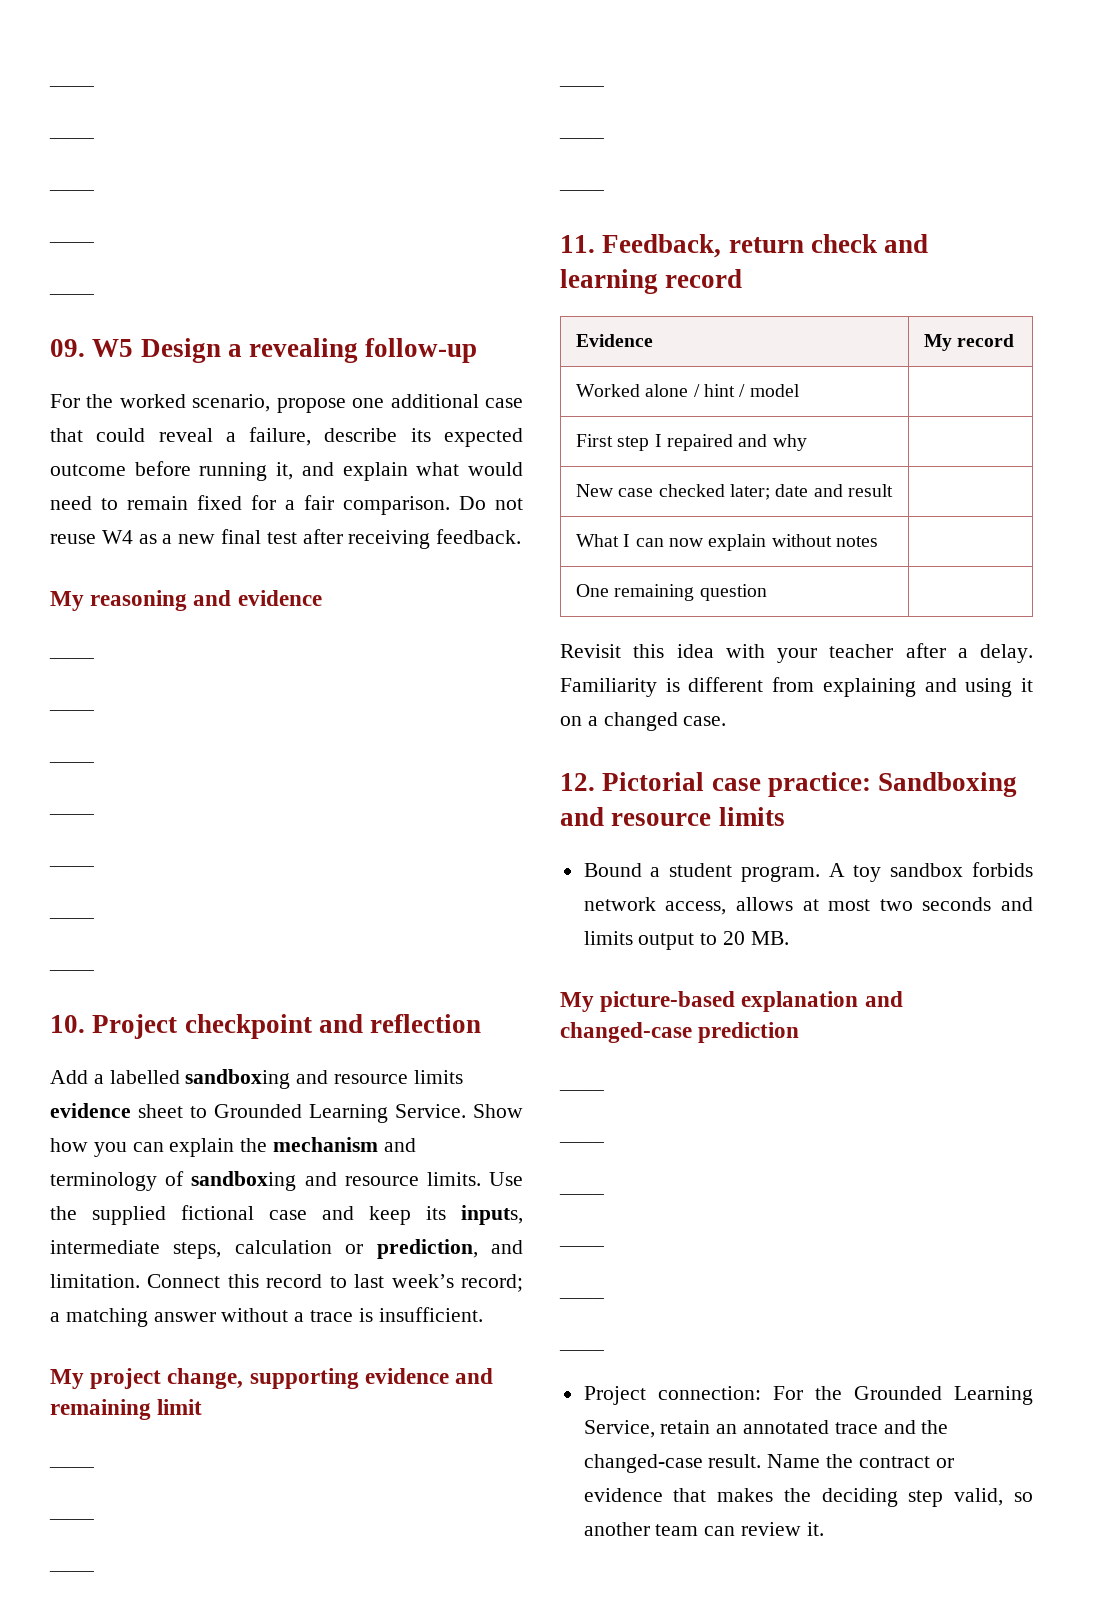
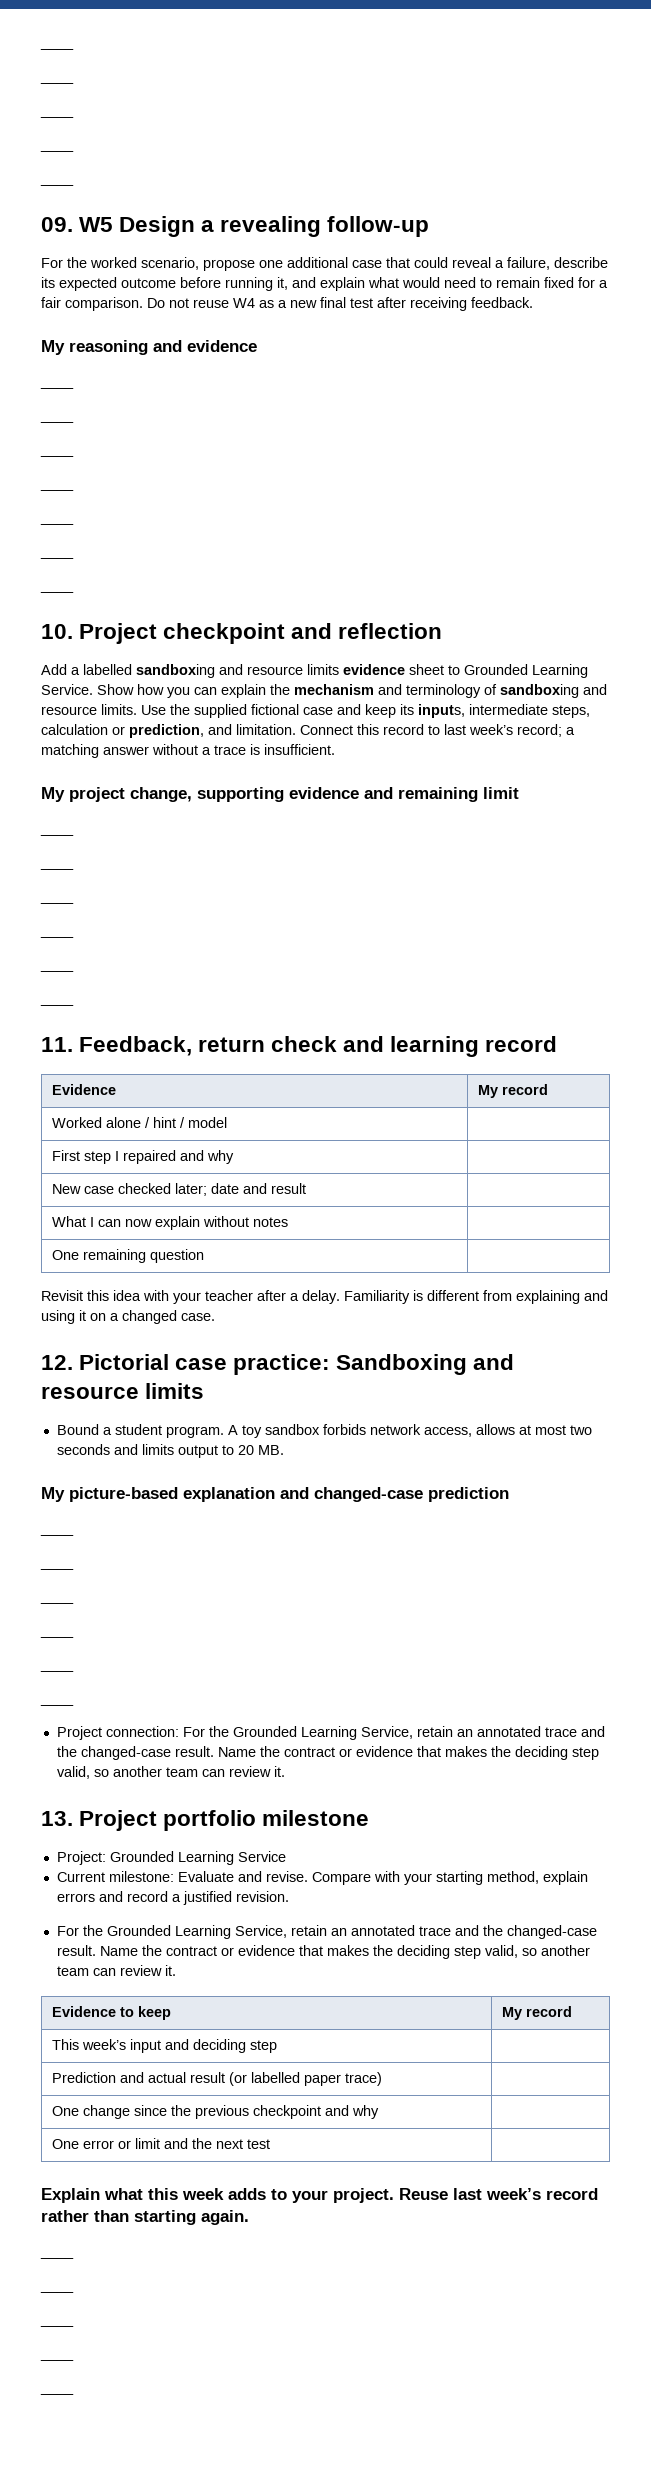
(824, 1529) none -> [41,1810,370,1831] [56,1851,286,1865] [56,1871,588,1885] [56,1891,289,1905] [56,1925,597,1939] [56,1945,590,1959] [56,1965,176,1976] [51,2006,171,2020] [501,2006,572,2020] [51,2039,277,2053] [51,2072,382,2086] [51,2105,379,2119] [51,2138,270,2149] [41,2188,598,2203] [41,2210,249,2225] [40,2256,74,2259] [40,2290,74,2293] [40,2324,74,2327] [40,2358,74,2361] [40,2392,74,2395] // 13. Project portfolio milestone // Project: Grounded Learning Service // Current milestone: Evaluate and revise. Compare with your starting method, explain errors and record a justified revision. // For the Grounded Learning Service, retain an annotated trace and the changed-case result. Name the contract or evidence that makes the deciding step valid, so another team can review it. // Evidence to keep | My record // This week’s input and deciding step | // Prediction and actual result (or labelled paper trace) | // One change since the previous checkpoint and why | // One error or limit and the next test | // Explain what this week adds to your project. Reuse last week’s record rather than starting again. // ____ // ____ // ____ // ____ // ____

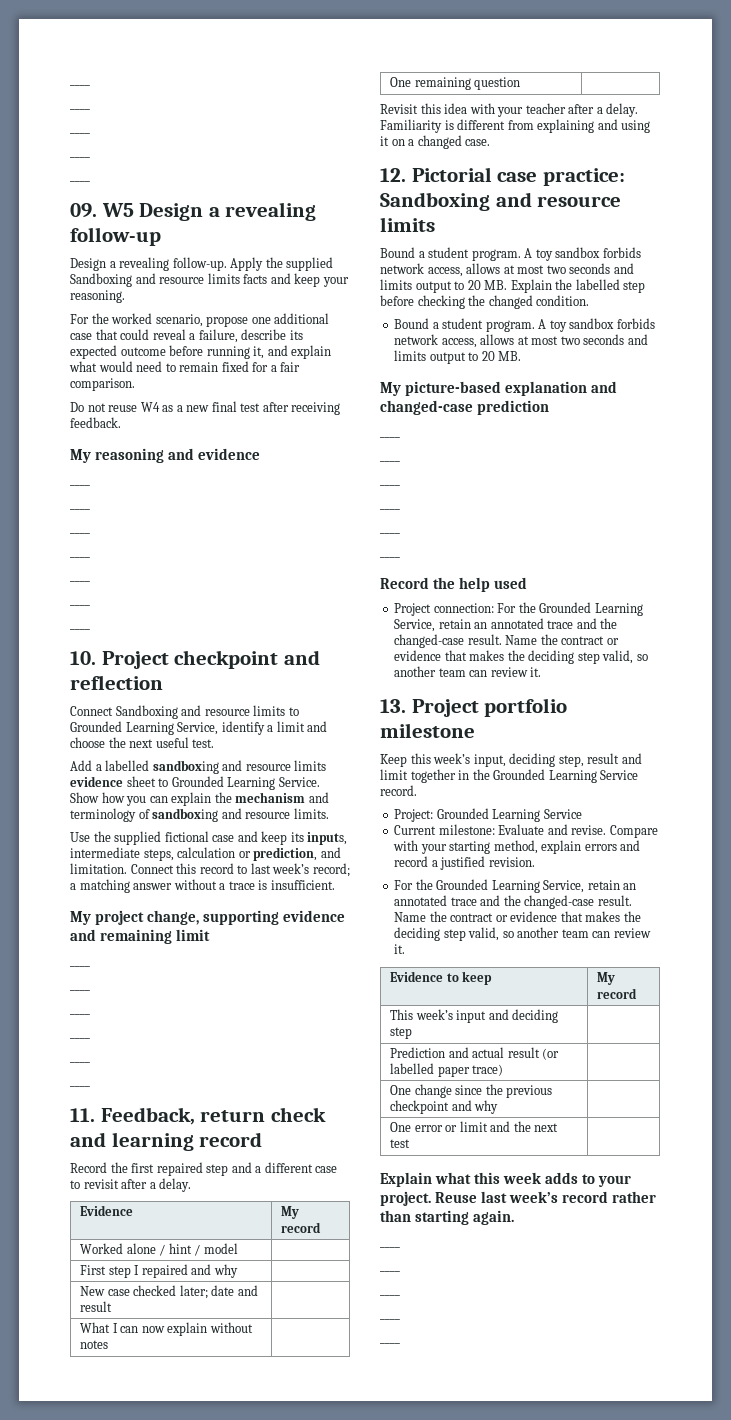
(430, 226) none -> [70,257,334,271] [70,273,349,287] [70,290,125,303] // Design a revealing follow-up. Apply the supplied Sandboxing and resource limits facts and keep your reasoning.
(143, 304) none -> (135, 384) //
(443, 631) none -> [70,705,299,719] [70,721,328,735] [70,737,215,748] // Connect Sandboxing and resource limits to Grounded Learning Service, identify a limit and choose the next useful test.
(137, 709) none -> (329, 813) //
(558, 1044) none -> [70,1162,338,1176] [70,1178,192,1192] // Record the first repaired step and a different case to revisit after a delay.
(205, 1391) none -> [380,247,641,261] [380,263,634,277] [380,279,646,293] [380,295,590,309] // Bound a student program. A toy sandbox forbids network access, allows at most two seconds and limits output to 20 MB. Explain the labelled step before checking the changed condition.
(74, 1704) none -> [380,577,528,592] // Record the help used
(370, 1818) none -> [380,753,642,767] [380,769,639,783] [380,785,417,796] // Keep this week’s input, deciding step, result and limit together in the Grounded Learning Service record.

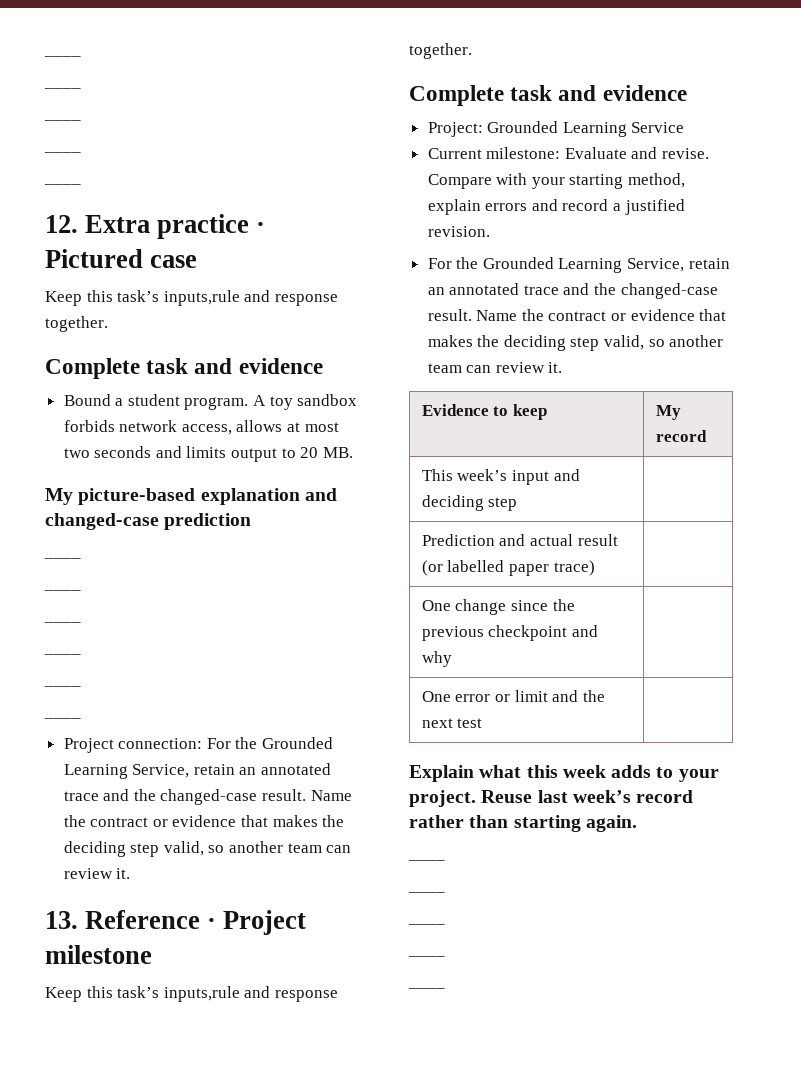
[70,84,90,86] [70,108,90,110] [70,132,90,134] [70,156,90,158] [70,180,90,182] [70,202,317,221] [70,227,161,246] [70,257,334,271] [70,273,349,287] [70,290,125,303] [70,313,330,327] [70,329,303,343] [70,345,332,359] [69,361,301,372] [70,378,135,391] [70,401,341,415] [70,417,121,428] [70,448,261,463] [70,484,90,486] [70,508,90,510] [70,532,90,534] [70,556,90,558] [70,580,90,582] [70,604,90,606] [70,628,90,630] [70,650,320,669] [70,675,163,690] [70,705,299,719] [70,721,328,735] [70,737,215,748] [70,760,327,774] [70,776,320,790] [70,792,329,806] [70,808,329,822] [70,831,348,845] [70,847,341,861] [70,863,350,877] [70,879,335,893] [70,910,346,925] [70,929,211,944] [70,965,90,967] [70,989,90,991] [70,1013,90,1015] [70,1037,90,1039] [70,1061,90,1063] [70,1085,90,1087] [70,1107,326,1125] [70,1132,263,1151] [70,1162,338,1176] [70,1178,192,1192] [80,1205,134,1216] [281,1206,300,1219] [281,1222,322,1233] [80,1243,238,1256] [80,1264,238,1278] [80,1285,258,1299] [80,1301,113,1312] [80,1322,253,1336] [80,1340,109,1349] [390,77,521,90] [380,103,639,117] [380,119,651,133] [380,135,491,149] [380,167,625,186] [380,192,622,211] [380,217,435,232] [380,247,641,261] [380,263,634,277] [380,279,646,293] [380,295,590,309] ____ // ____ // ____ // ____ // ____ // 09. W5 Design a revealing follow-up // Design a revealing follow-up. Apply the supplied Sandboxing and resource limits facts and keep your reasoning. // For the worked scenario, propose one additional case that could reveal a failure, describe its expected outcome before running it, and explain what would need to remain fixed for a fair comparison. // Do not reuse W4 as a new final test after receiving feedback. // My reasoning and evidence // ____ // ____ // ____ // ____ // ____ // ____ // ____ // 10. Project checkpoint and reflection // Connect Sandboxing and resource limits to Grounded Learning Service, identify a limit and choose the next useful test. // Add a labelled sandboxing and resource limits evidence sheet to Grounded Learning Service. Show how you can explain the mechanism and terminology of sandboxing and resource limits. // Use the supplied fictional case and keep its inputs, intermediate steps, calculation or prediction, and limitation. Connect this record to last week’s record; a matching answer without a trace is insufficient. // My project change, supporting evidence and remaining limit // ____ // ____ // ____ // ____ // ____ // ____ // 11. Feedback, return check and learning record // Record the first repaired step and a different case to revisit after a delay. // Evidence | My record // Worked alone / hint / model | // First step I repaired and why | // New case checked later; date and result | // What I can now explain without notes | // One remaining question | // Revisit this idea with your teacher after a delay. Familiarity is different from explaining and using it on a changed case. // 12. Pictorial case practice: Sandboxing and resource limits // Bound a student program. A toy sandbox forbids network access, allows at most two seconds and limits output to 20 MB. Explain the labelled step before checking the changed condition. -> [44,55,81,57] [44,87,81,89] [44,119,81,121] [44,151,81,153] [44,183,81,185] [45,214,266,239] [45,249,198,268] [45,290,338,306] [45,316,108,332] [45,358,323,379] ____ // ____ // ____ // ____ // ____ // 12. Extra practice · Pictured case // Keep this task’s inputs,rule and response together. // Complete task and evidence
[380,577,528,592] // Record the help used -> (81, 718) none
[411,698,568,717] Project portfolio -> [85,910,307,935] Reference · Project
[433,753,642,767] [380,769,639,783] [380,785,417,796] week’s input, deciding step, result and limit together in the Grounded Learning Service record. -> [117,986,338,1002] [409,43,472,59] [409,85,687,106] task’s inputs,rule and response together. // Complete task and evidence

